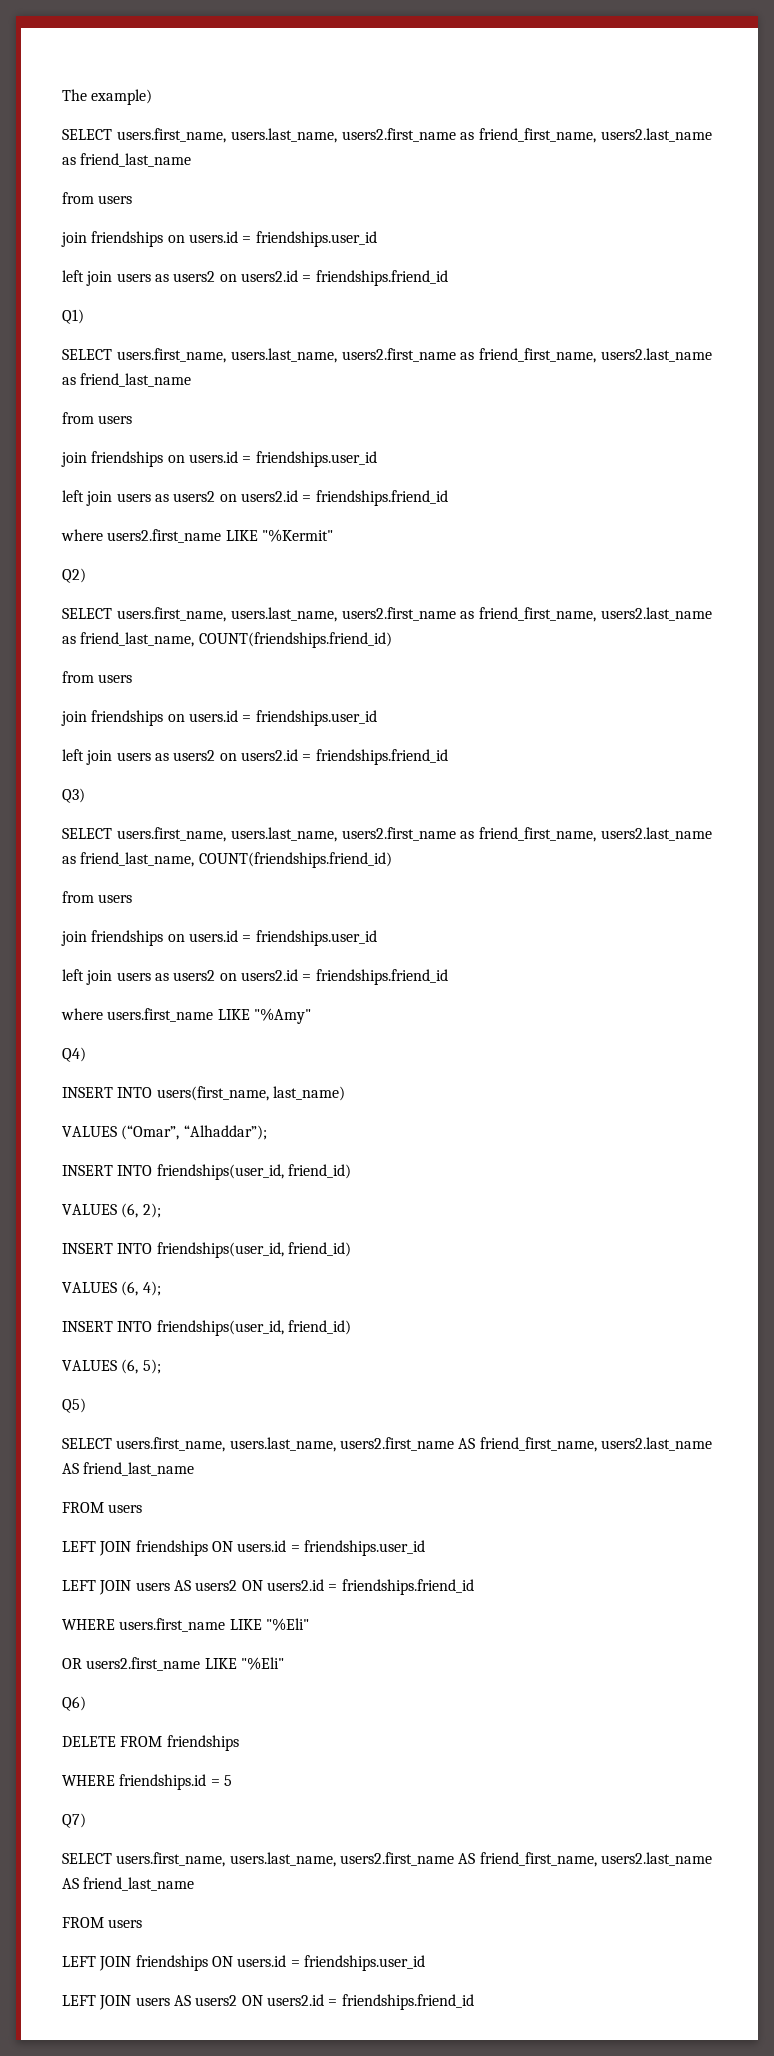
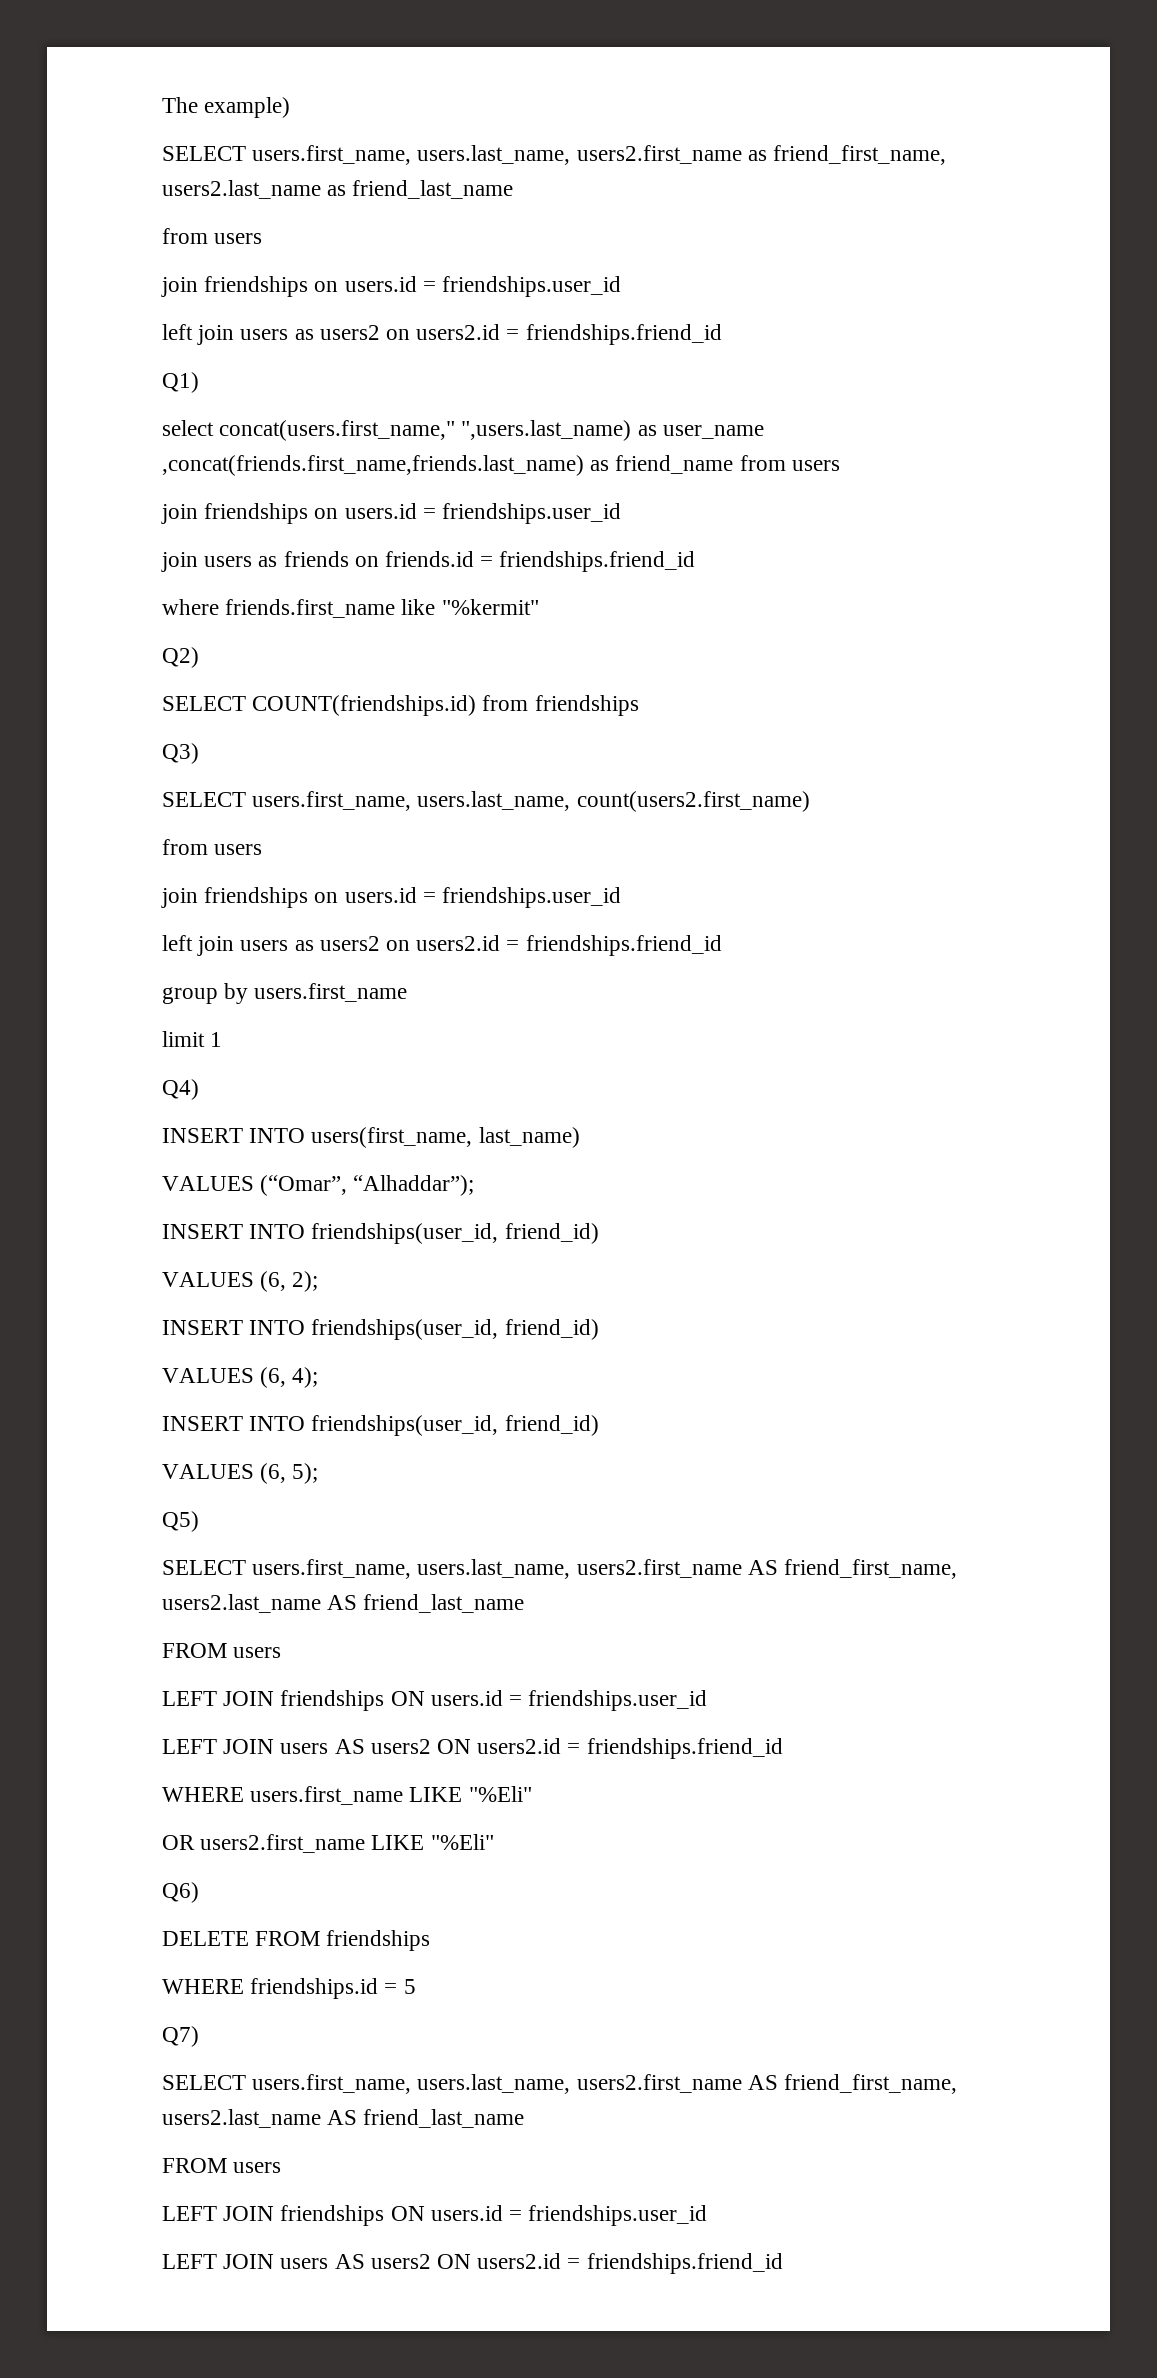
[62,348,712,363] [62,373,192,387] SELECT users.first_name, users.last_name, users2.first_name as friend_first_name, users2.last_name as friend_last_name -> [162,420,764,441] [162,455,840,476] [161,503,622,524] [161,551,696,572] [162,599,539,618] [162,647,199,668] [162,695,639,716] [162,743,199,764] [162,791,810,812] select concat(users.first_name," ",users.last_name) as user_name ,concat(friends.first_name,friends.last_name) as friend_name from users // join friendships on users.id = friendships.user_id // join users as friends on friends.id = friendships.friend_id // where friends.first_name like "%kermit" // Q2) // SELECT COUNT(friendships.id) from friendships // Q3) // SELECT users.first_name, users.last_name, count(users2.first_name)
[61,529,333,543] [62,568,86,583] [62,607,712,622] [62,632,392,648] [62,671,133,683] [61,710,377,726] [62,749,448,765] [62,788,85,803] [62,827,712,842] [62,852,392,868] [62,891,133,903] [61,930,377,946] [62,969,448,985] [61,1008,311,1024] where users2.first_name LIKE "%Kermit" // Q2) // SELECT users.first_name, users.last_name, users2.first_name as friend_first_name, users2.last_name as friend_last_name, COUNT(friendships.friend_id) // from users // join friendships on users.id = friendships.user_id // left join users as users2 on users2.id = friendships.friend_id // Q3) // SELECT users.first_name, users.last_name, users2.first_name as friend_first_name, users2.last_name as friend_last_name, COUNT(friendships.friend_id) // from users // join friendships on users.id = friendships.user_id // left join users as users2 on users2.id = friendships.friend_id // where users.first_name LIKE "%Amy" -> [162,983,408,1004] [162,1031,223,1047] group by users.first_name // limit 1

